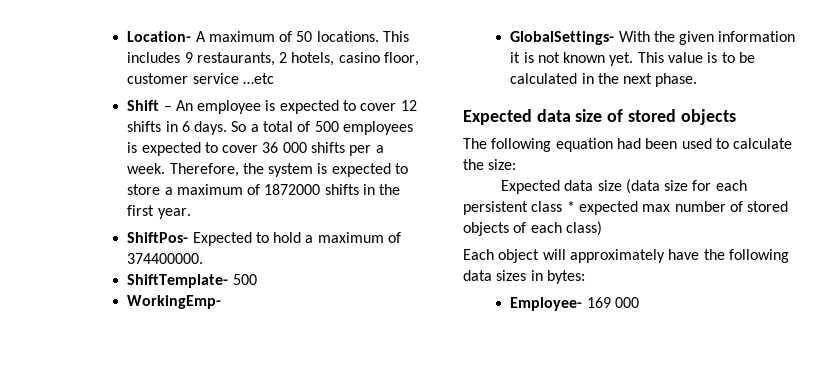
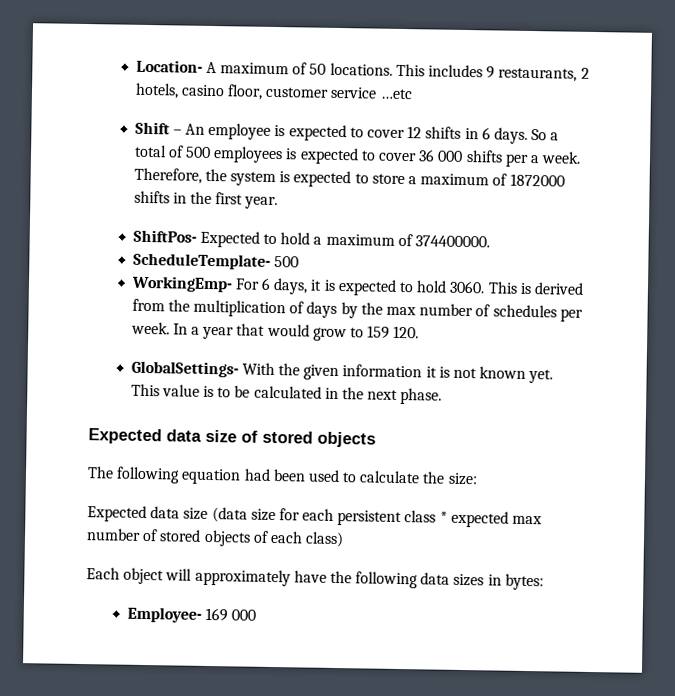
[127,274,229,288] ShiftTemplate- -> [132,252,271,270] ScheduleTemplate-
(222, 302) none -> [234,277,584,296] [131,298,583,322] [130,321,420,342] For 6 days, it is expected to hold 3060. This is derived from the multiplication of days by the max number of schedules per week. In a year that would grow to 159 120.

